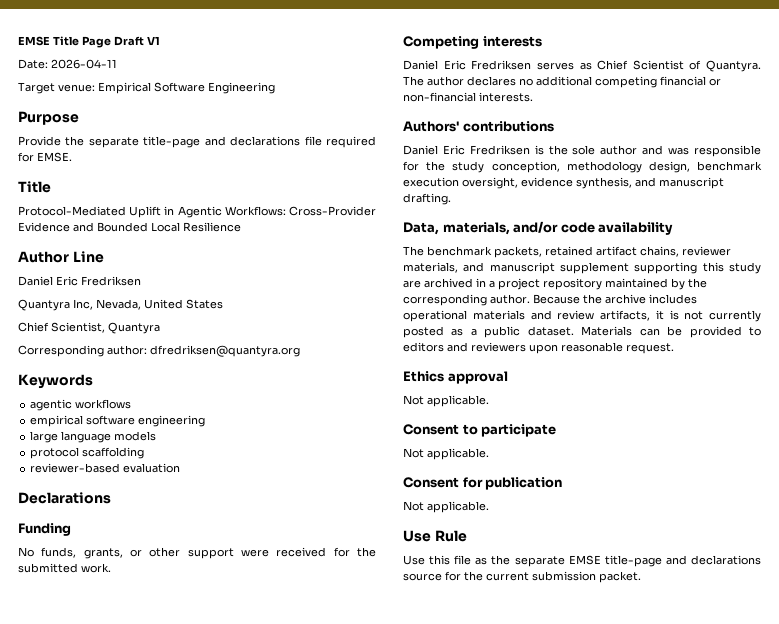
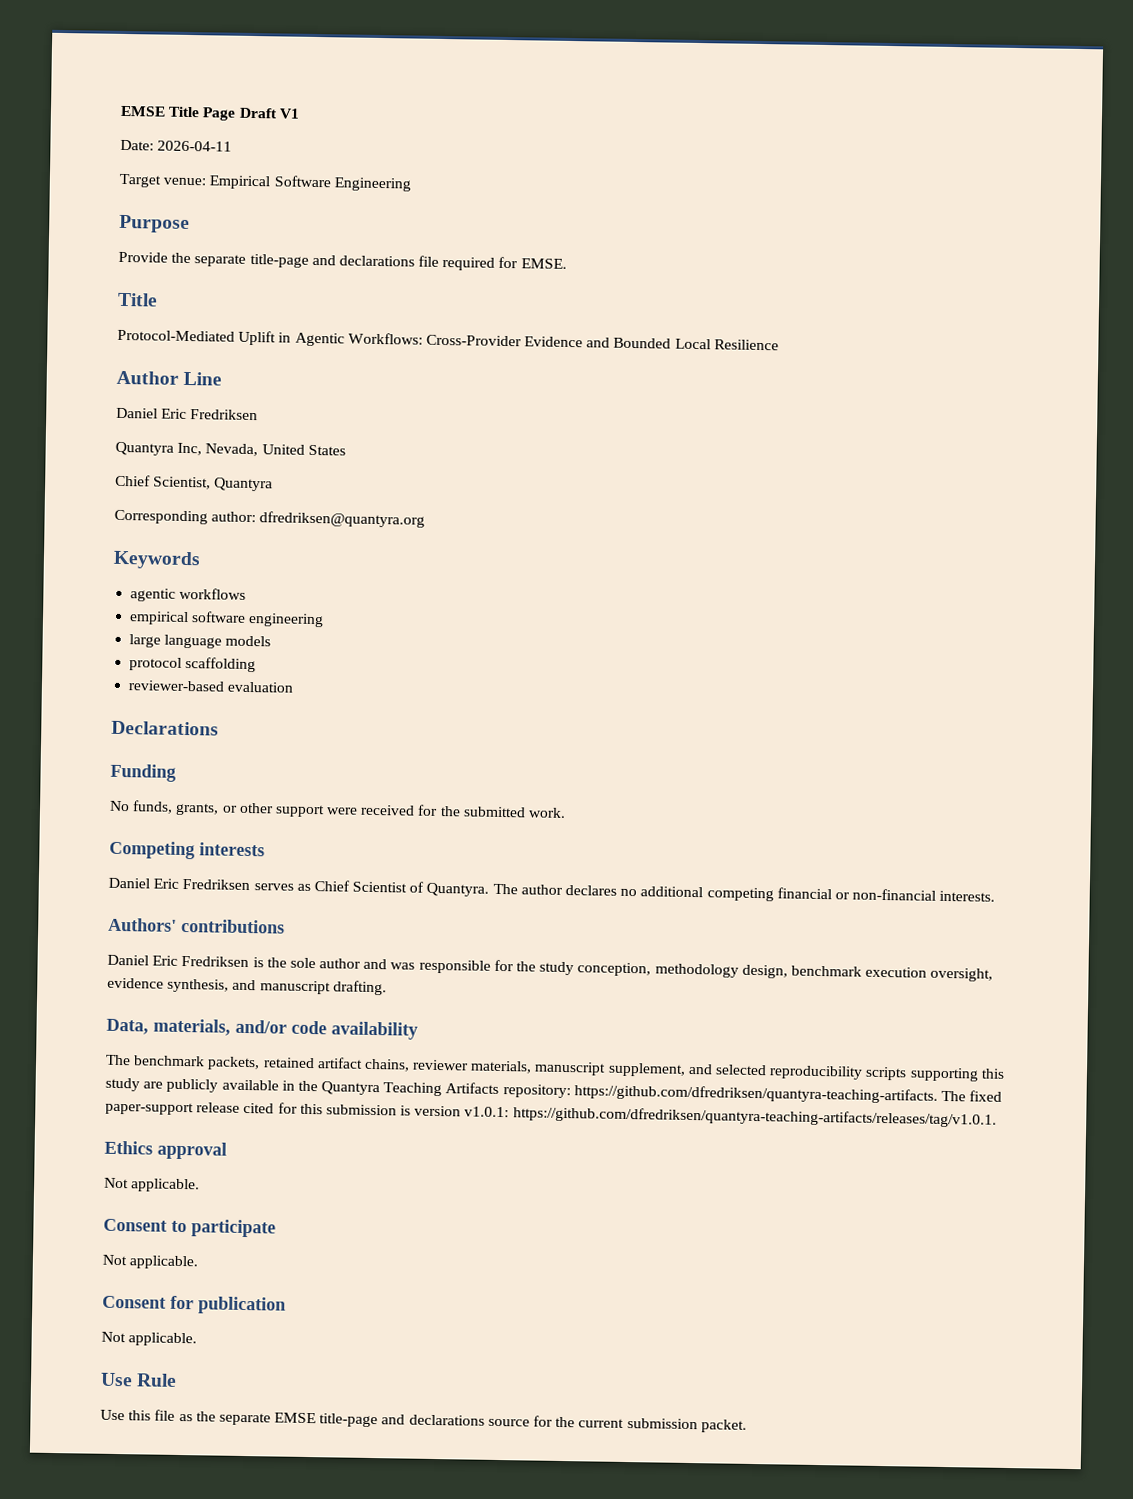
[463,262,761,274] [403,278,707,290] [403,294,697,306] [403,310,761,322] [403,326,761,338] [403,342,674,354] and manuscript supplement supporting this study are archived in a project repository maintained by the corresponding author. Because the archive includes operational materials and review artifacts, it is not currently posted as a public dataset. Materials can be provided to editors and reviewers upon reasonable request. -> [534,1061,1005,1082] [105,1077,1003,1104] [105,1101,997,1128] manuscript supplement, and selected reproducibility scripts supporting this study are publicly available in the Quantyra Teaching Artifacts repository: https://github.com/dfredriksen/quantyra-teaching-artifacts. The fixed paper-support release cited for this submission is version v1.0.1: https://github.com/dfredriksen/quantyra-teaching-artifacts/releases/tag/v1.0.1.

